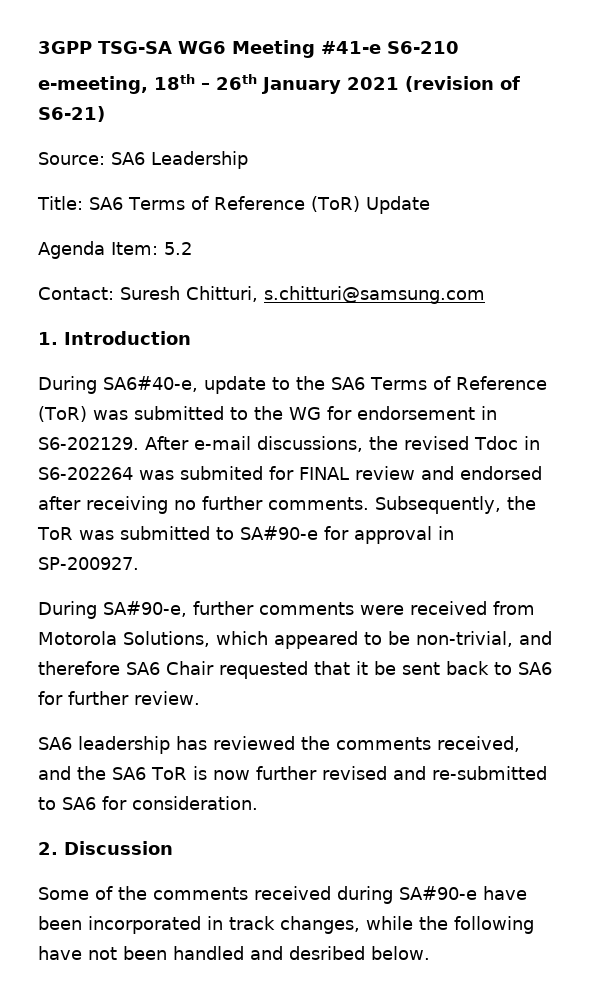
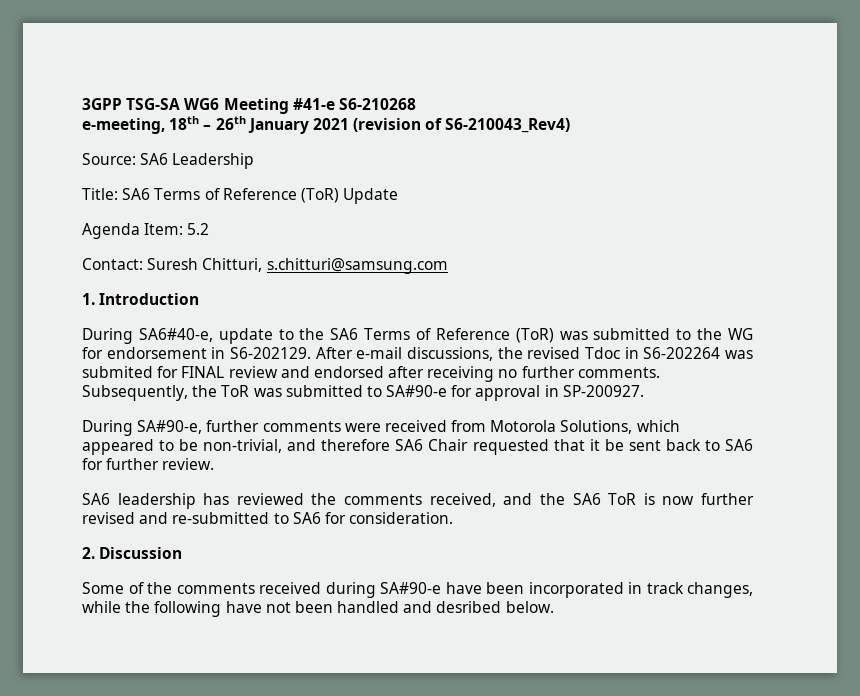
[387,41,459,54] S6-210 -> [338,98,416,110] S6-210268
[38,106,105,122] S6-21) -> [445,118,571,133] S6-210043_Rev4)

